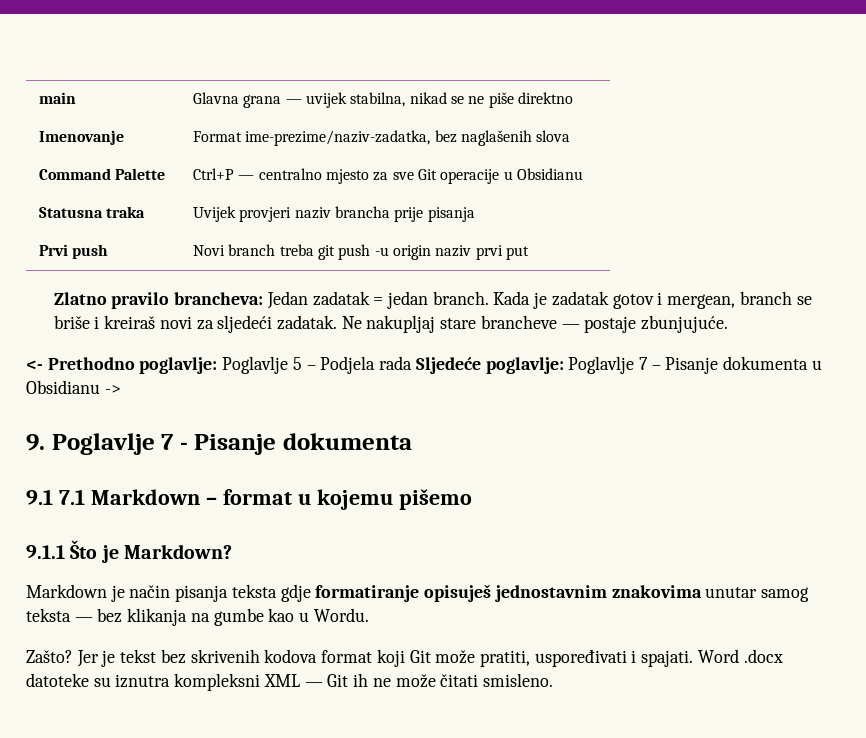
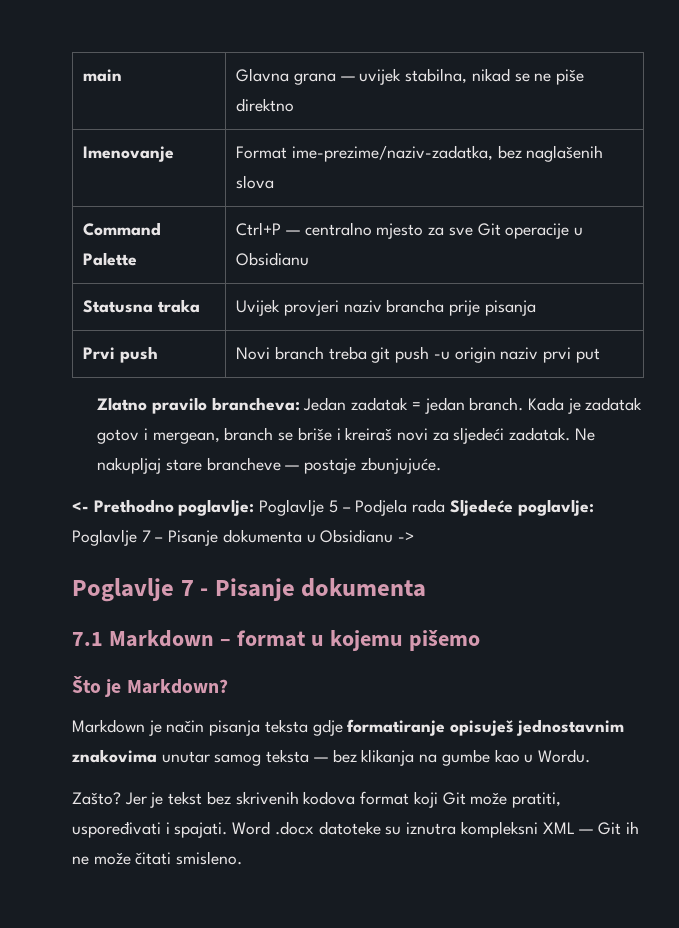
[26,434,45,451] 9. -> (415, 537) none
[26,489,53,505] 9.1 -> (427, 587) none
[26,545,65,559] 9.1.1 -> (480, 640) none

